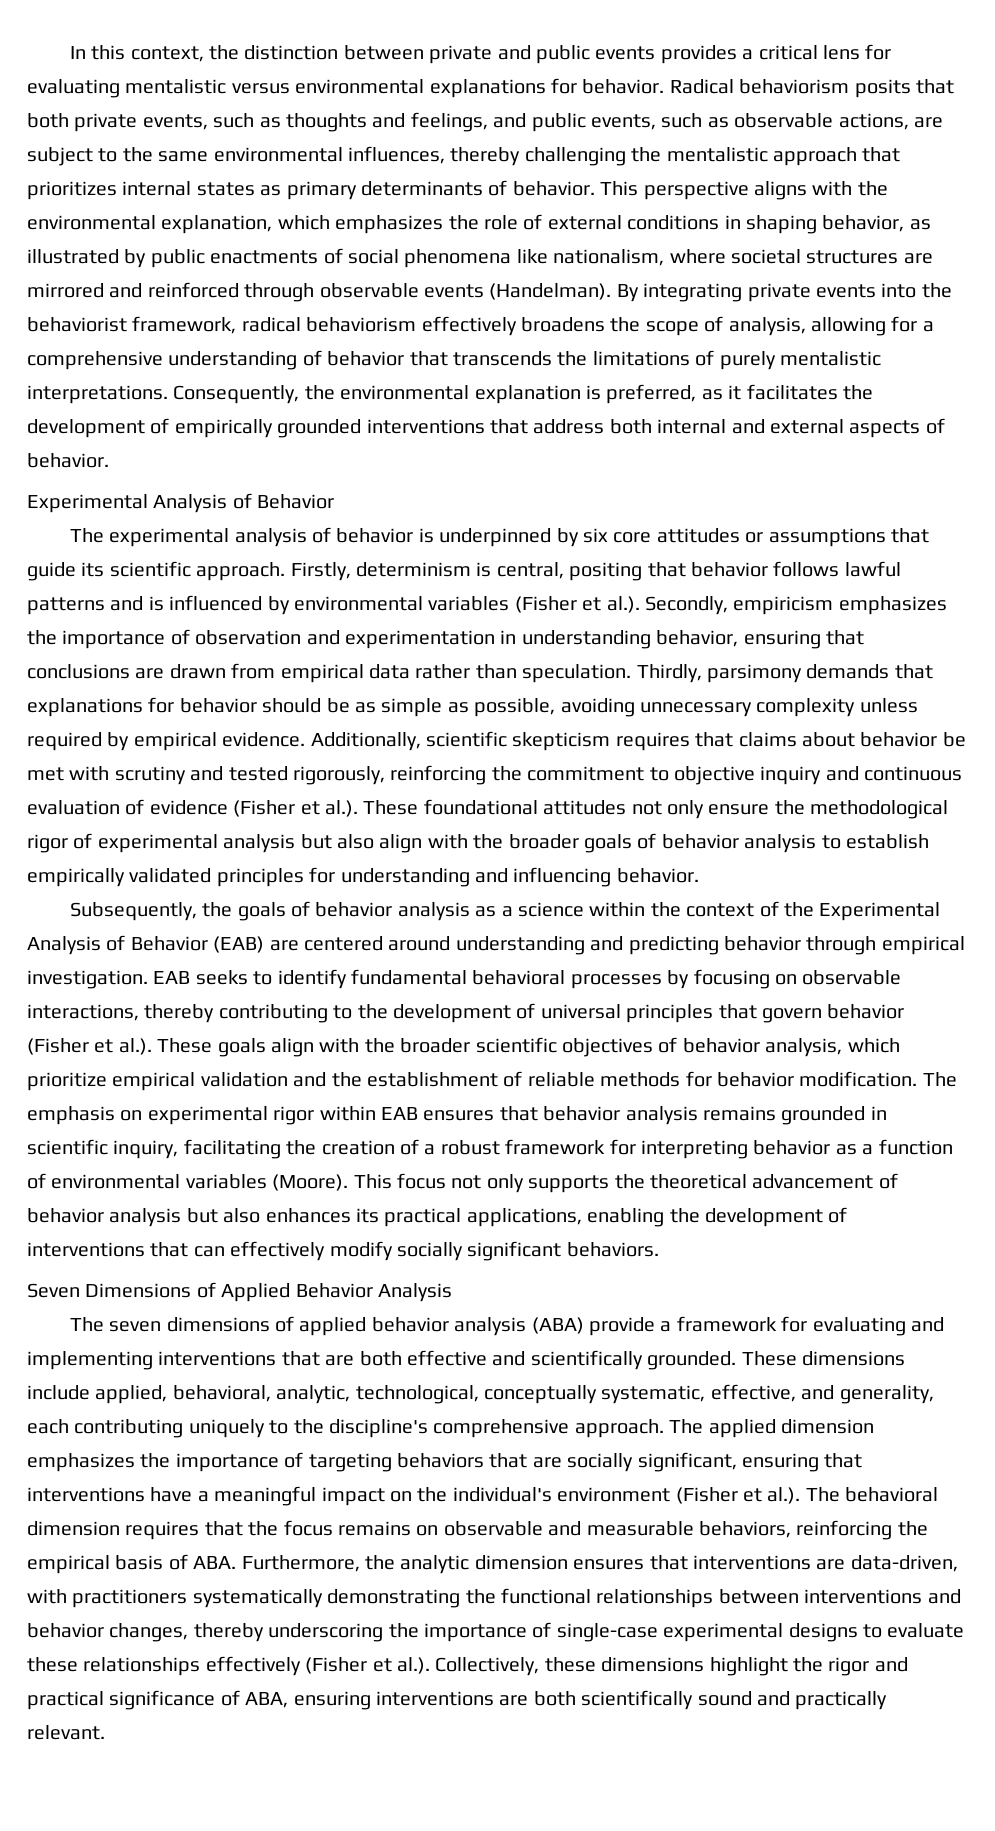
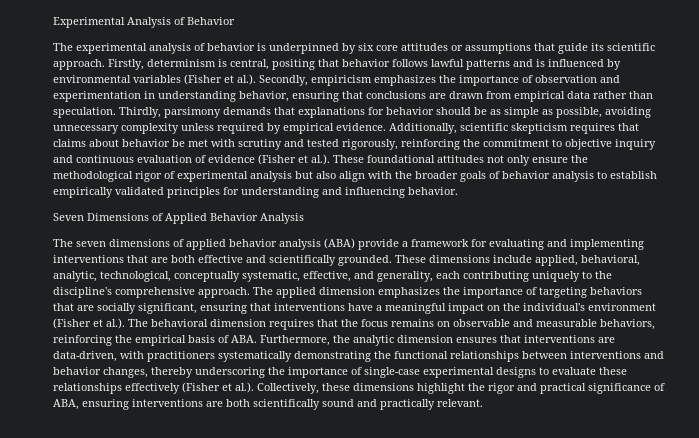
[69,44,892,64] [27,78,954,98] [27,112,943,132] [27,146,901,166] [27,180,888,200] [27,214,931,234] [27,248,933,268] [27,282,952,302] [27,316,934,336] [27,350,881,370] [27,384,873,404] [27,418,945,438] [27,453,109,468] In this context, the distinction between private and public events provides a critical lens for evaluating mentalistic versus environmental explanations for behavior. Radical behaviorism posits that both private events, such as thoughts and feelings, and public events, such as observable actions, are subject to the same environmental influences, thereby challenging the mentalistic approach that prioritizes internal states as primary determinants of behavior. This perspective aligns with the environmental explanation, which emphasizes the role of external conditions in shaping behavior, as illustrated by public enactments of social phenomena like nationalism, where societal structures are mirrored and reinforced through observable events (Handelman). By integrating private events into the behaviorist framework, radical behaviorism effectively broadens the scope of analysis, allowing for a comprehensive understanding of behavior that transcends the limitations of purely mentalistic interpretations. Consequently, the environmental explanation is preferred, as it facilitates the development of empirically grounded interventions that address both internal and external aspects of behavior. // -> (53, 22) none
[69,901,941,921] [27,935,965,955] [27,969,902,989] [27,1003,905,1023] [27,1037,900,1057] [27,1071,957,1091] [27,1106,887,1125] [27,1139,953,1159] [27,1173,898,1193] [27,1207,848,1227] [27,1241,659,1261] // Subsequently, the goals of behavior analysis as a science within the context of the Experimental Analysis of Behavior (EAB) are centered around understanding and predicting behavior through empirical investigation. EAB seeks to identify fundamental behavioral processes by focusing on observable interactions, thereby contributing to the development of universal principles that govern behavior (Fisher et al.). These goals align with the broader scientific objectives of behavior analysis, which prioritize empirical validation and the establishment of reliable methods for behavior modification. The emphasis on experimental rigor within EAB ensures that behavior analysis remains grounded in scientific inquiry, facilitating the creation of a robust framework for interpreting behavior as a function of environmental variables (Moore). This focus not only supports the theoretical advancement of behavior analysis but also enhances its practical applications, enabling the development of interventions that can effectively modify socially significant behaviors. -> (458, 191) none

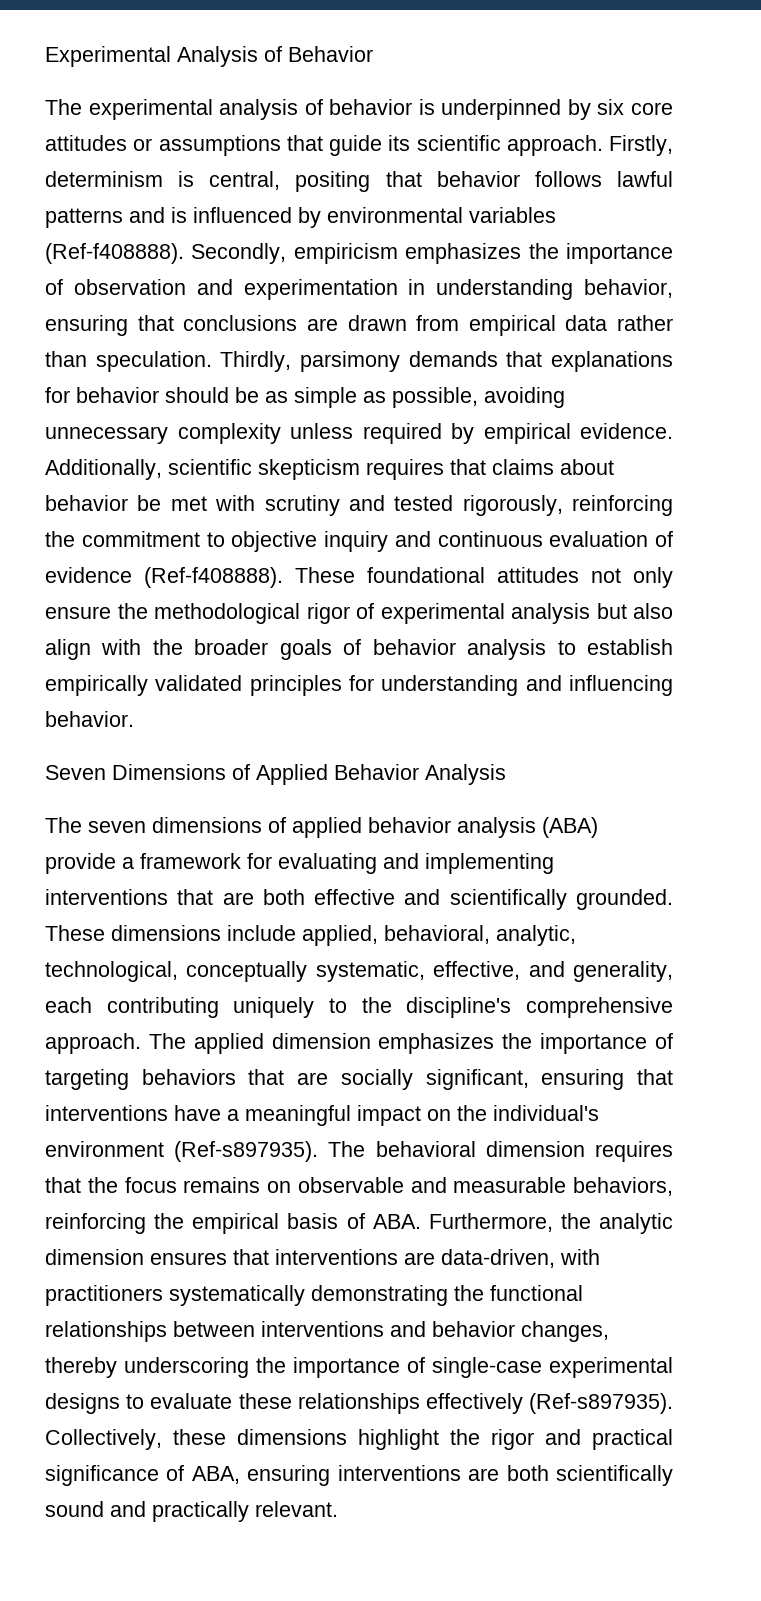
[184,74,256,85] (Fisher et al.). -> [45,243,184,264] (Ref-f408888).
[258,154,330,165] (Fisher et al.). -> [144,567,283,588] (Ref-f408888).
[53,318,125,329] (Fisher et al.). -> [174,1141,319,1162] (Ref-s897935).
[182,382,254,393] (Fisher et al.). -> [529,1393,673,1414] (Ref-s897935).

